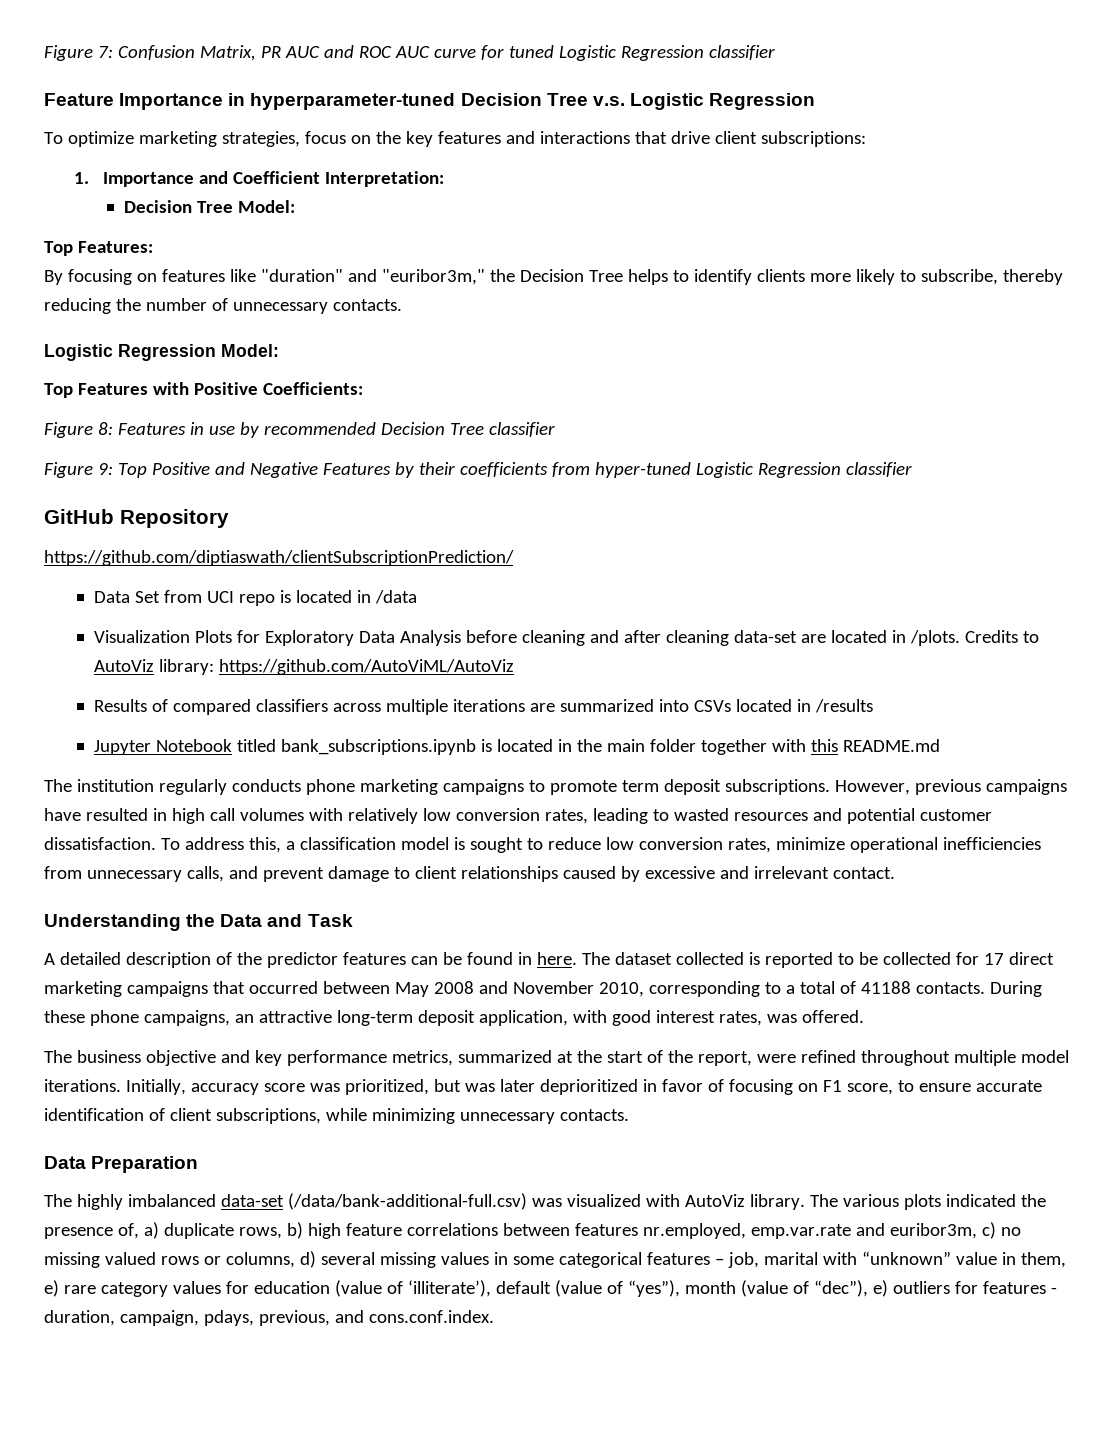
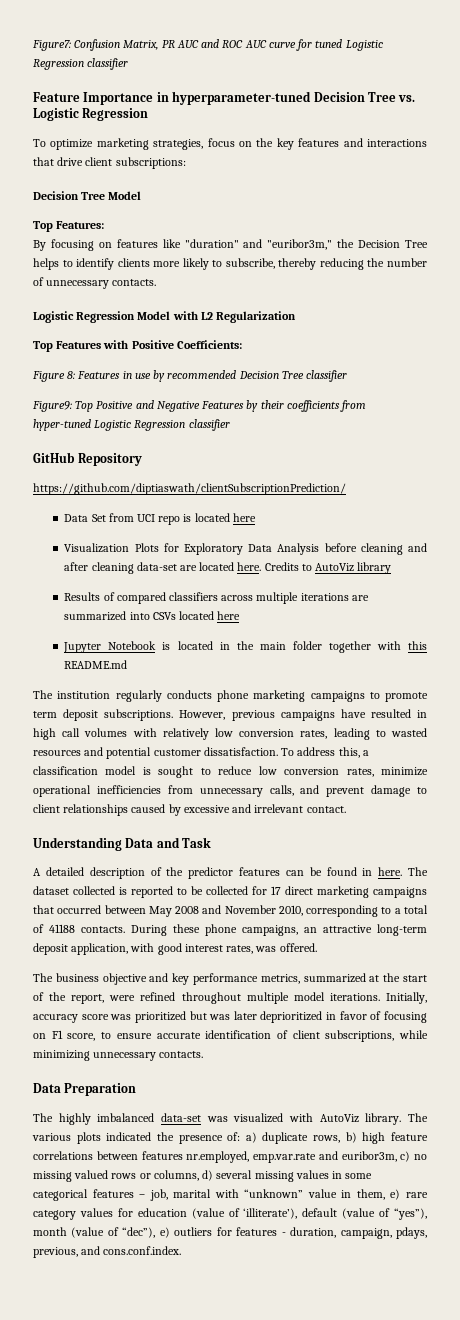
[44,45,113,61] Figure 7: -> [32,40,71,51] Figure7:
[592,96,625,106] v.s. -> [398,95,416,102] vs.
[73,171,445,187] [123,200,295,213] // 1. Importance and Coefficient Interpretation: // Decision Tree Model: -> [33,191,142,200] // Decision Tree Model
[221,344,279,357] Model: -> [137,311,297,323] Model with L2 Regularization
[44,462,113,478] Figure 9: -> [32,401,72,412] Figure9:
[356,590,417,604] in /data -> [232,513,256,522] here
[891,630,960,646] in /plots. -> [237,562,262,571] here.
[158,659,514,675] library: https://github.com/AutoViML/AutoViz -> [357,562,392,574] library
[796,699,873,713] in /results -> [217,611,241,620] here
[236,739,476,755] titled bank_subscriptions.ipynb -> (157, 645) none
[186,914,216,927] the -> (122, 844) none
[344,1079,429,1095] prioritized, -> [134,1011,186,1023] prioritized
[287,1193,527,1210] (/data/bank-additional-full.csv) -> (201, 1117) none
[117,1223,139,1239] of, -> [227,1132,241,1141] of:

